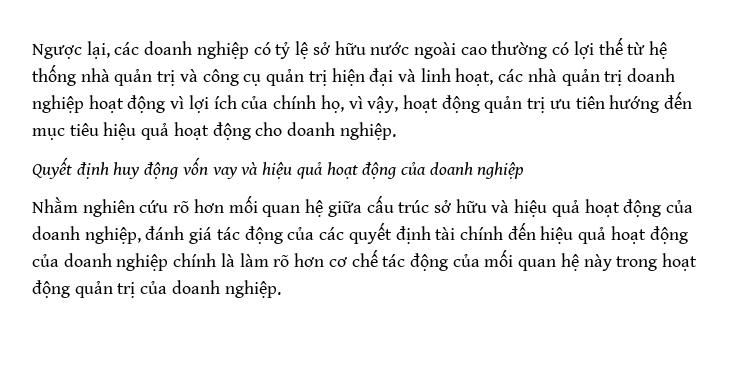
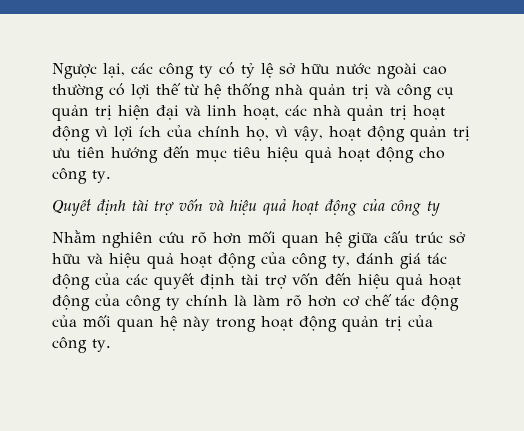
[144,41,249,59] doanh nghiệp -> [159,63,213,79] công ty
[627,68,676,82] [32,95,84,113] doanh nghiệp -> (407, 112) none
[287,122,396,140] doanh nghiệp. -> [52,168,111,184] công ty.
[113,157,525,179] huy động vốn vay và hiệu quả hoạt động của doanh nghiệp -> [132,199,440,216] tài trợ vốn và hiệu quả hoạt động của công ty
[32,226,141,244] doanh nghiệp, -> [292,253,350,269] công ty,
[459,226,503,240] chính -> [265,273,319,289] trợ vốn
[63,253,169,271] doanh nghiệp -> [126,295,180,311] công ty
[171,280,281,298] doanh nghiệp. -> [52,337,111,353] công ty.

